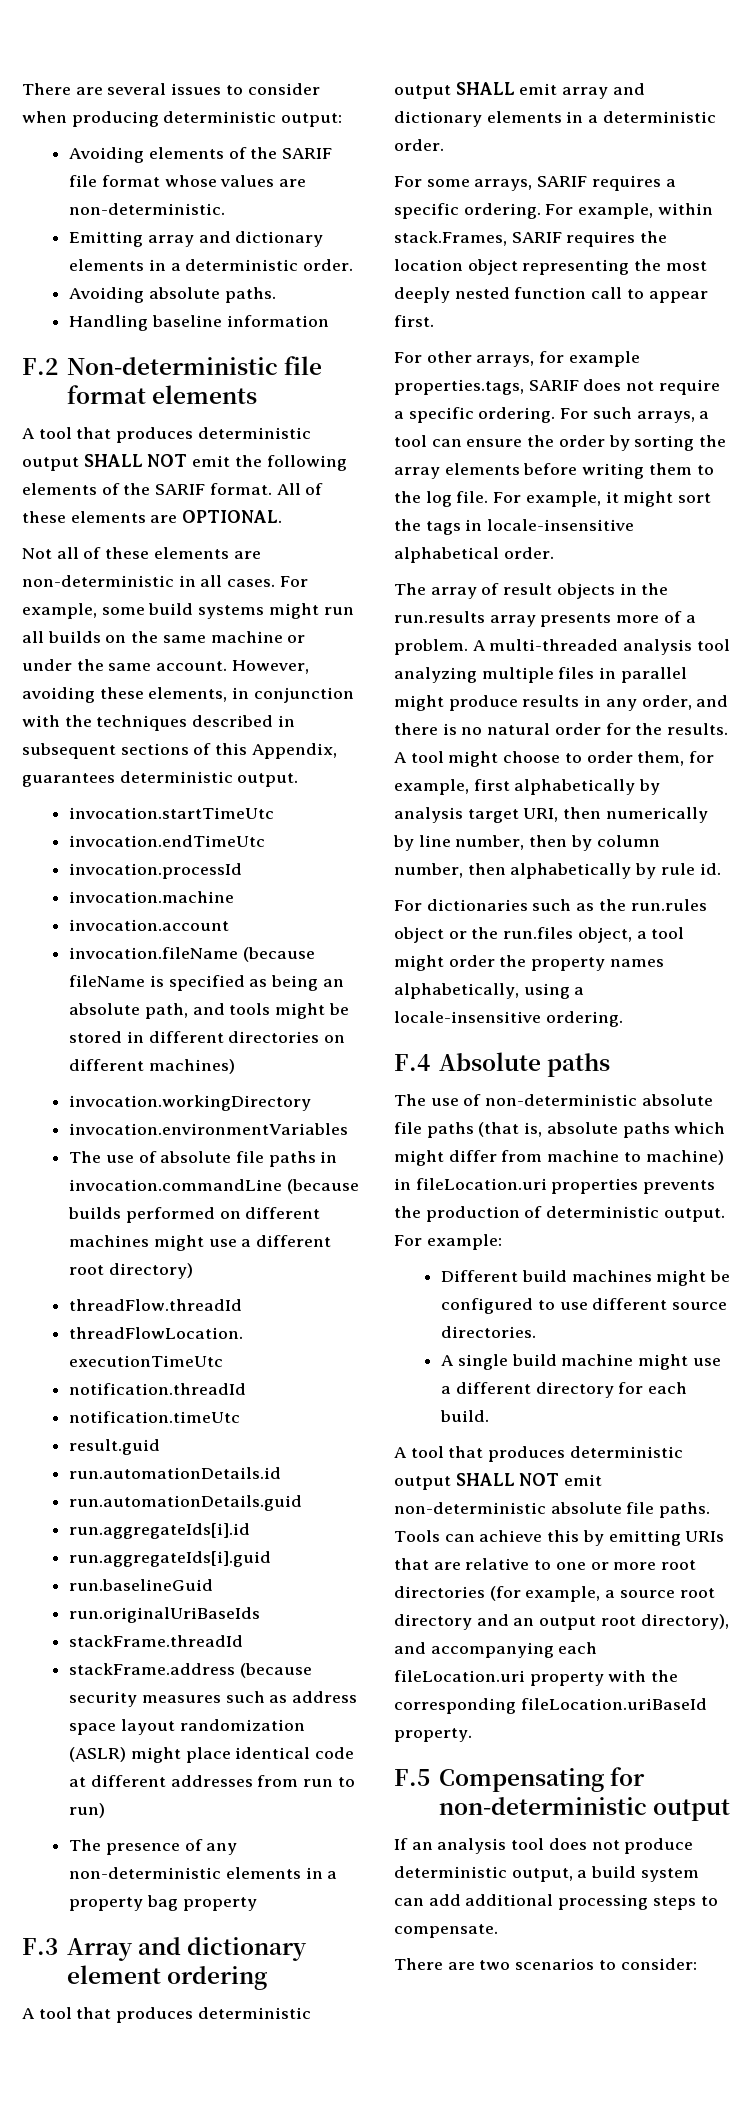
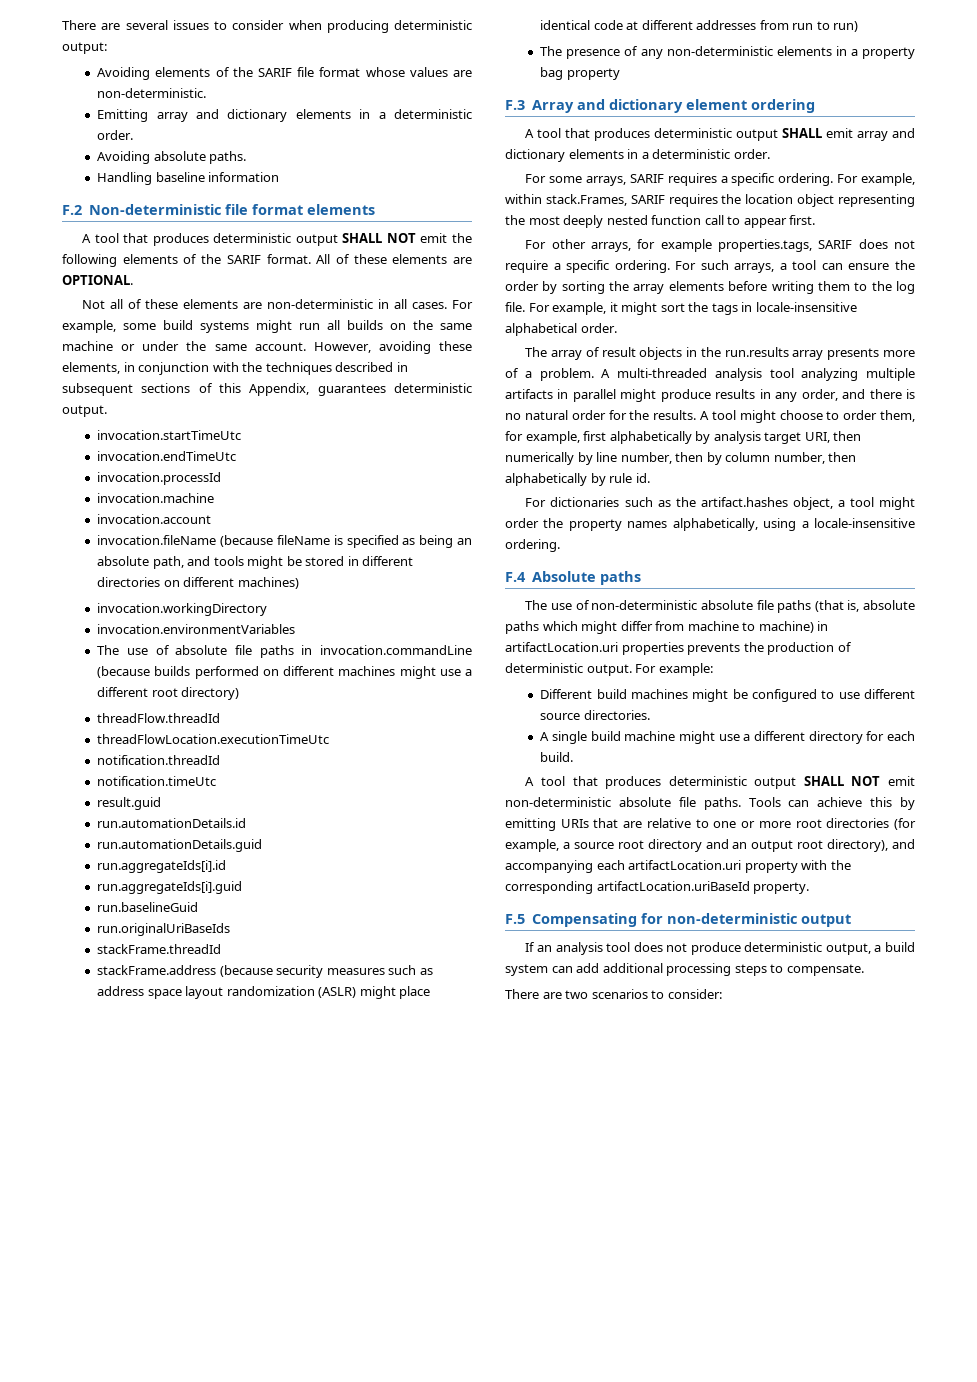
[558,667,595,679] files -> [505,389,553,399] artifacts
[630,899,707,911] [394,927,574,943] run.rules object or the run.files -> [700,497,788,507] artifact.hashes
[415,1178,547,1190] fileLocation.uri -> [505,642,618,652] artifactLocation.uri
[394,1670,525,1682] fileLocation.uri -> [628,860,742,870] artifactLocation.uri
[520,1698,707,1710] fileLocation.uriBaseId -> [596,881,750,891] artifactLocation.uriBaseId

